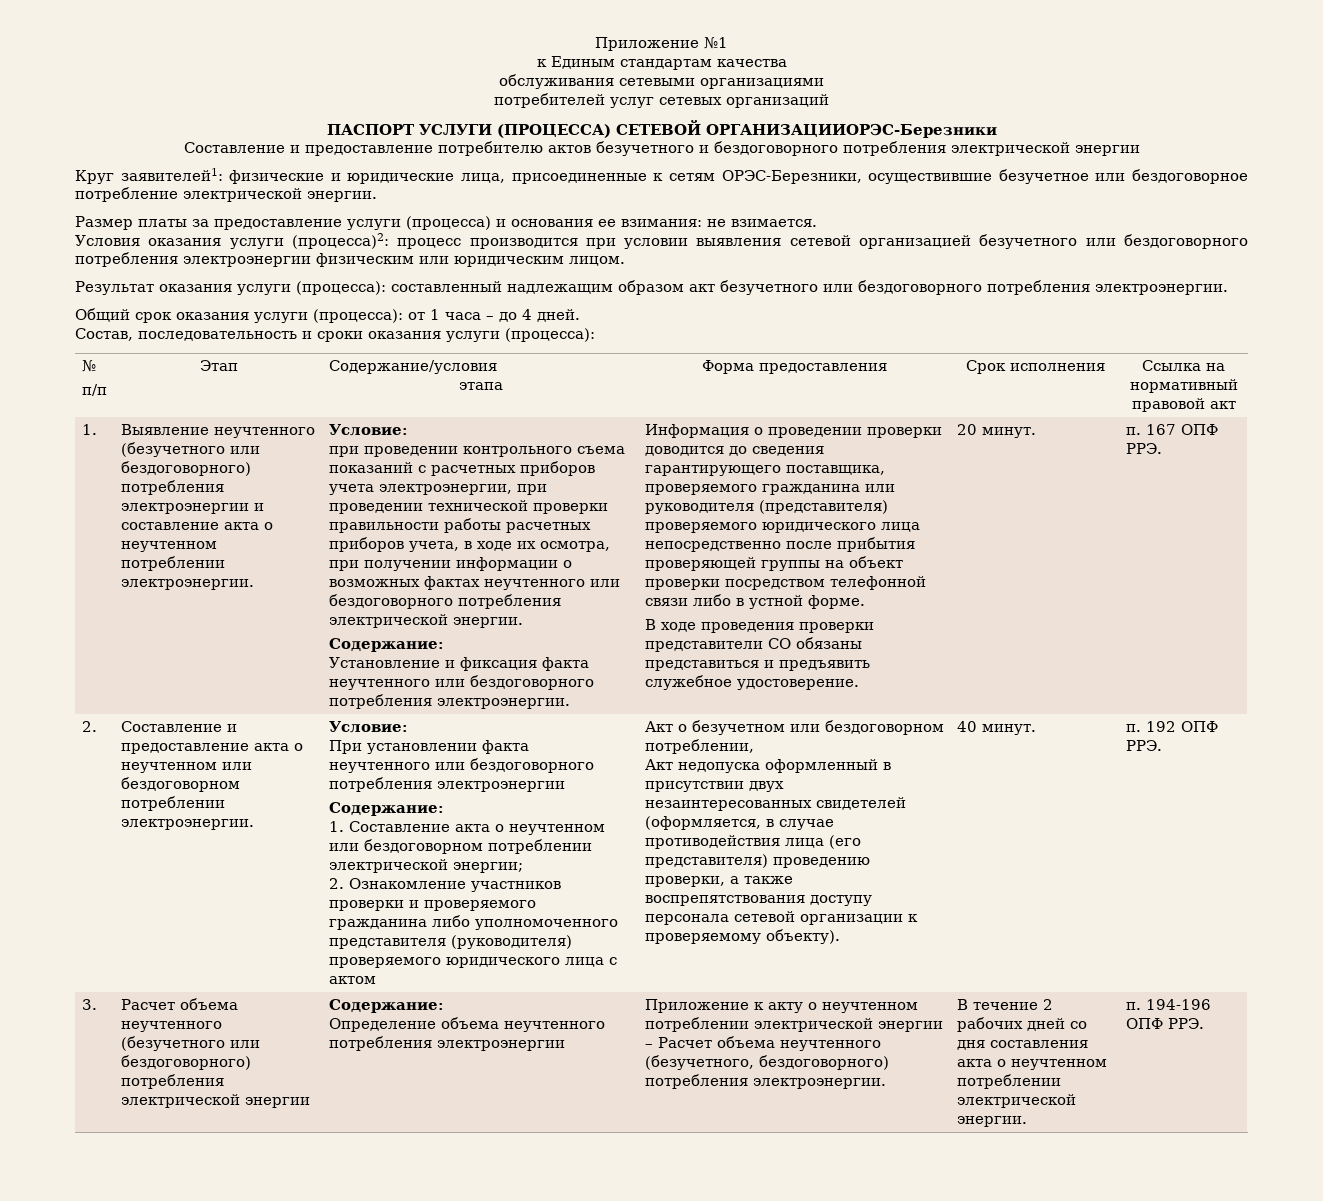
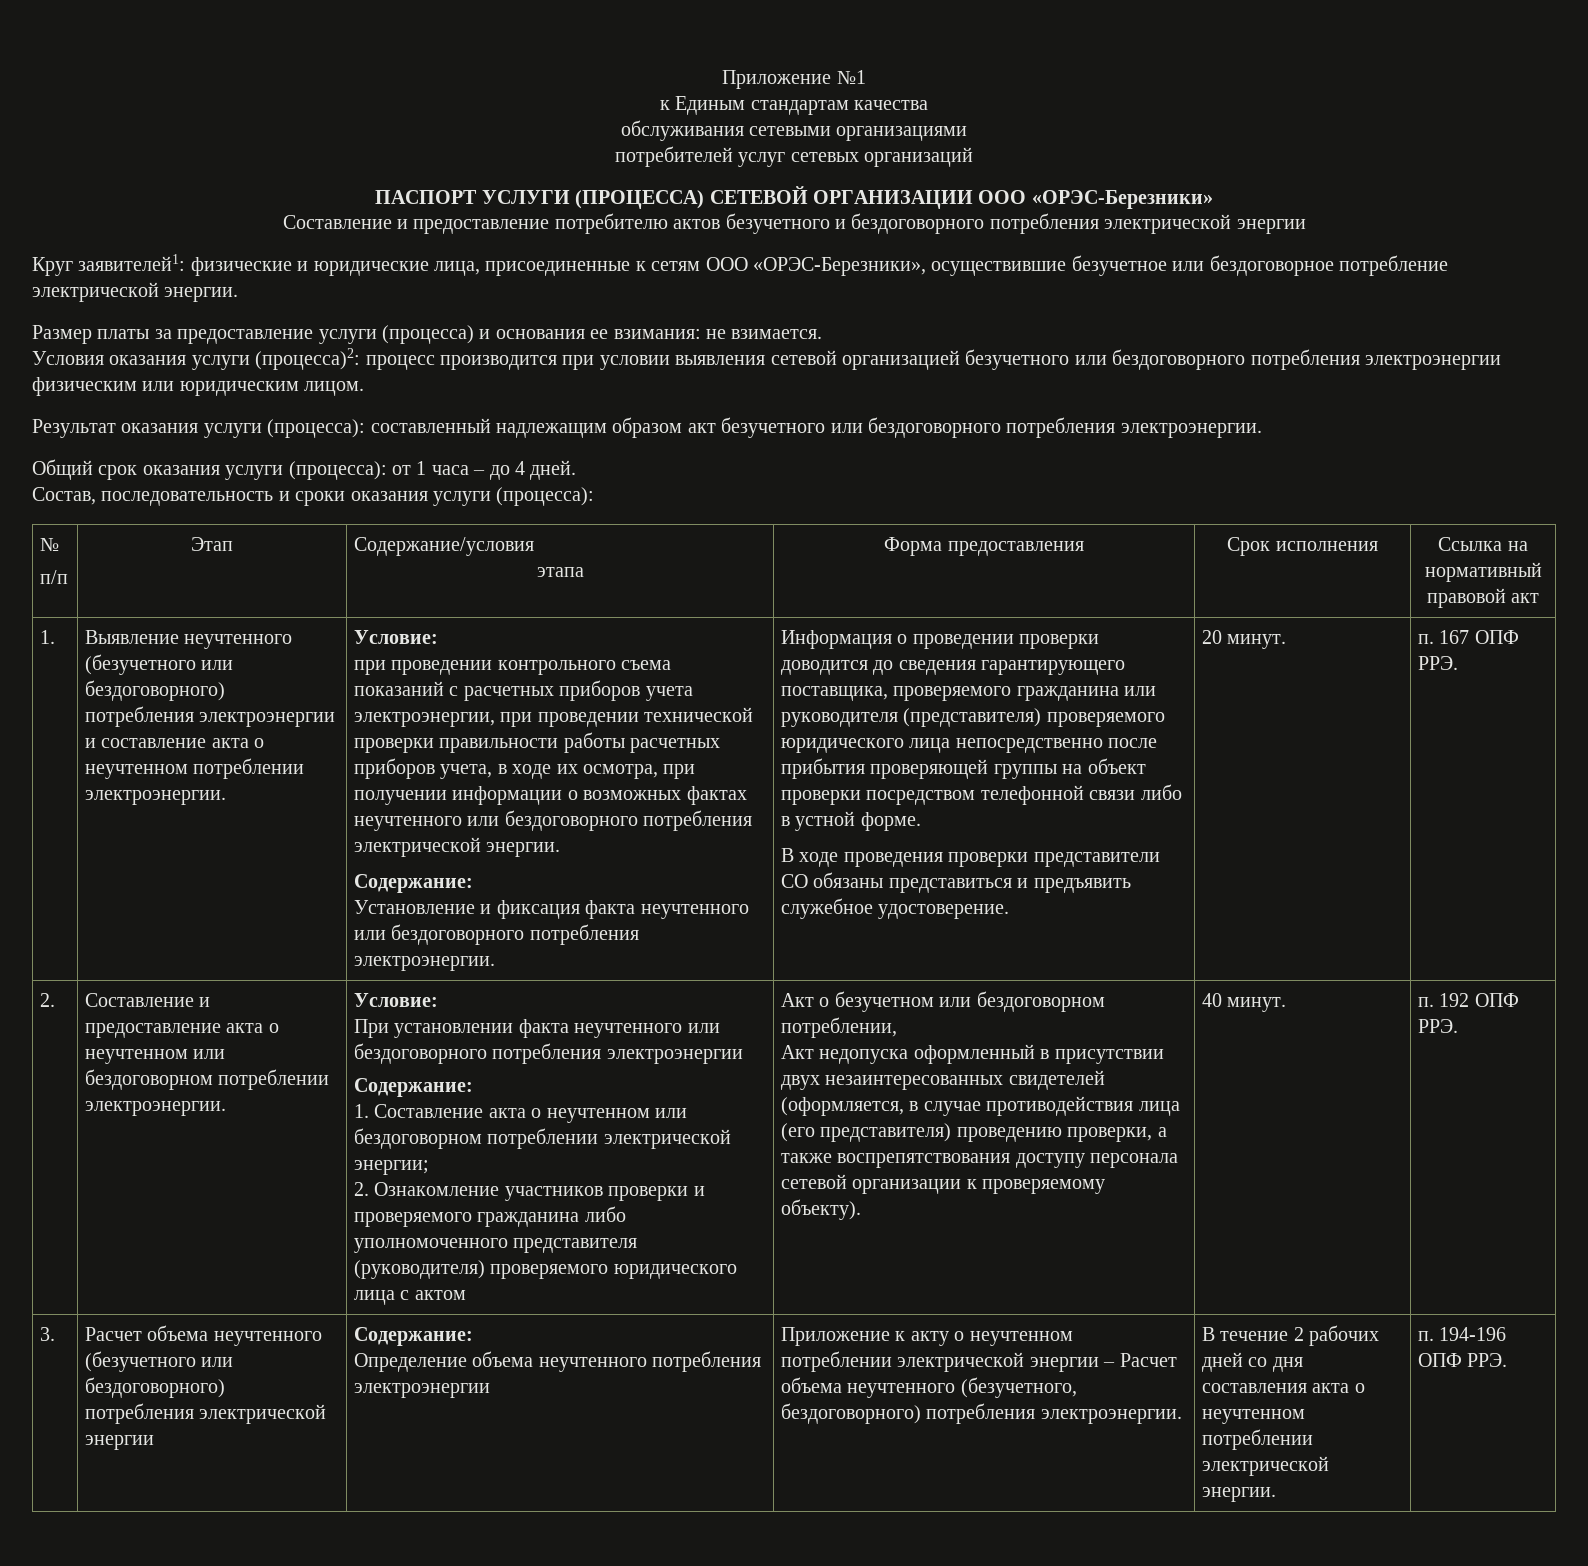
[705,123,997,138] ОРГАНИЗАЦИИОРЭС-Березники -> [812,190,1213,209] ОРГАНИЗАЦИИ ООО «ОРЭС-Березники»
[721,170,862,184] ОРЭС-Березники, -> [705,257,926,276] ООО «ОРЭС-Березники»,

